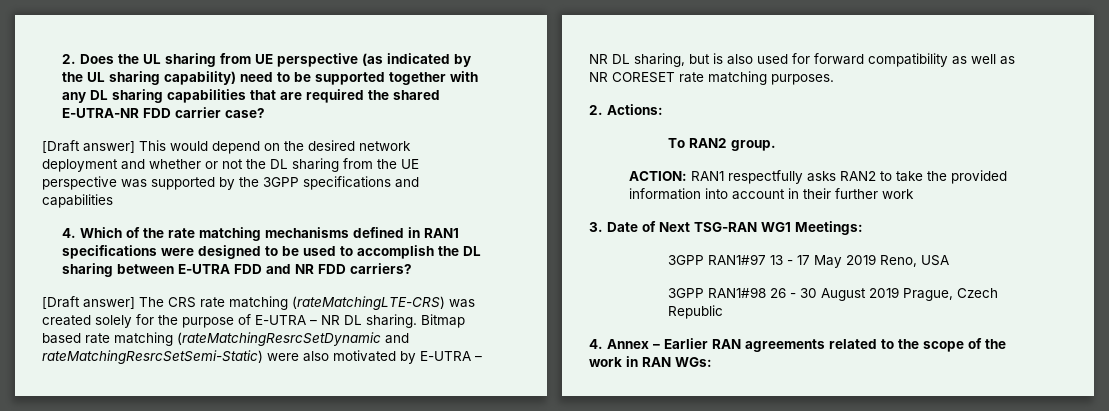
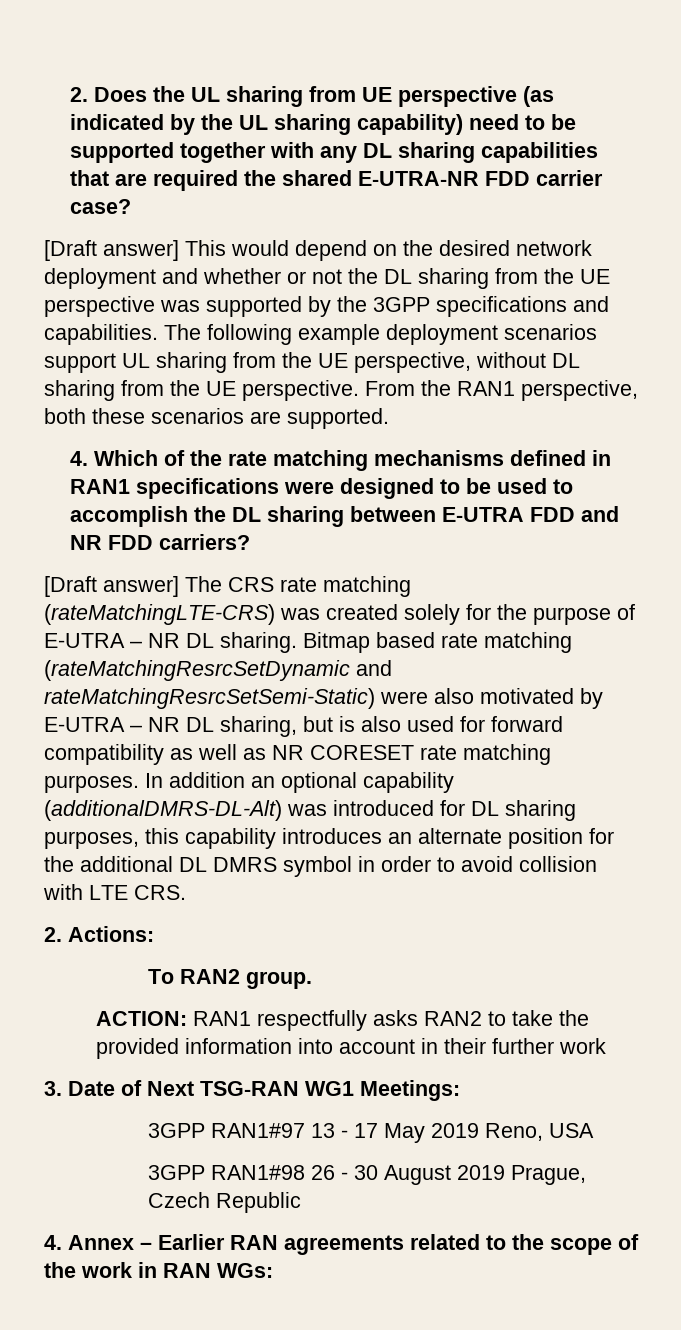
[42,194,113,208] capabilities -> [44,324,597,345] [44,352,580,373] [44,380,638,401] [44,408,389,429] capabilities. The following example deployment scenarios support UL sharing from the UE perspective, without DL sharing from the UE perspective. From the RAN1 perspective, both these scenarios are supported.
(834, 79) none -> [145,772,454,793] [44,800,576,821] [44,828,614,849] [44,856,597,877] [43,884,186,900] In addition an optional capability (additionalDMRS-DL-Alt) was introduced for DL sharing purposes, this capability introduces an alternate position for the additional DL DMRS symbol in order to avoid collision with LTE CRS.

